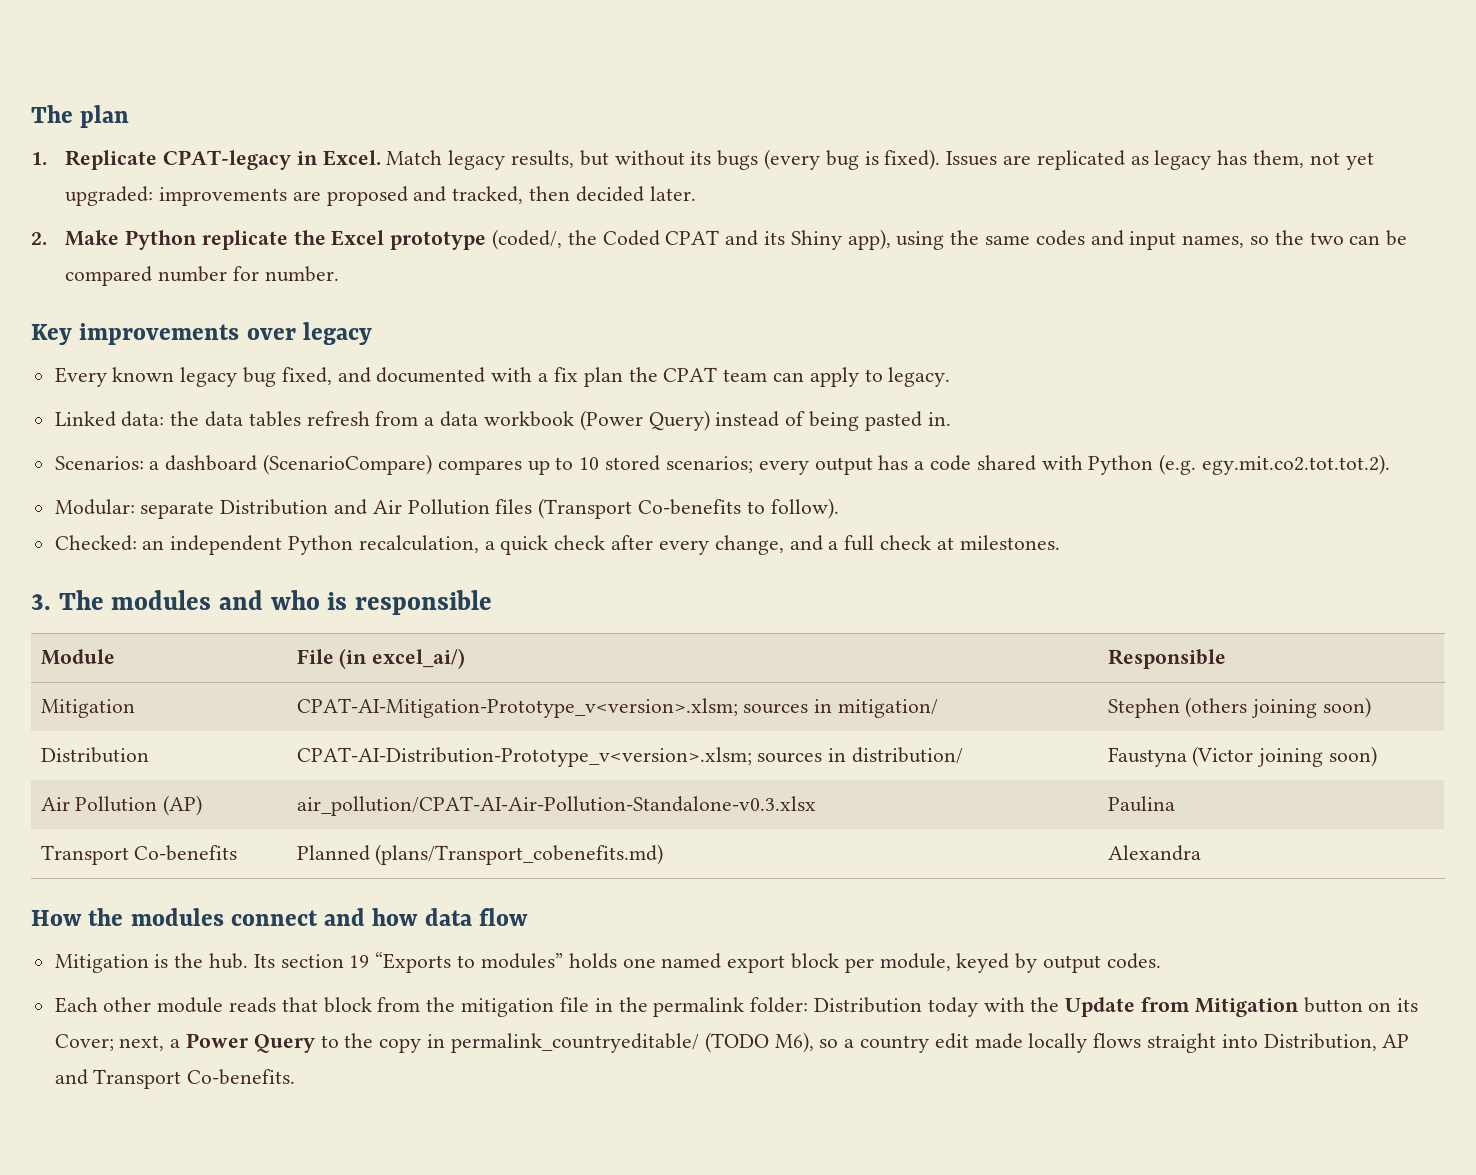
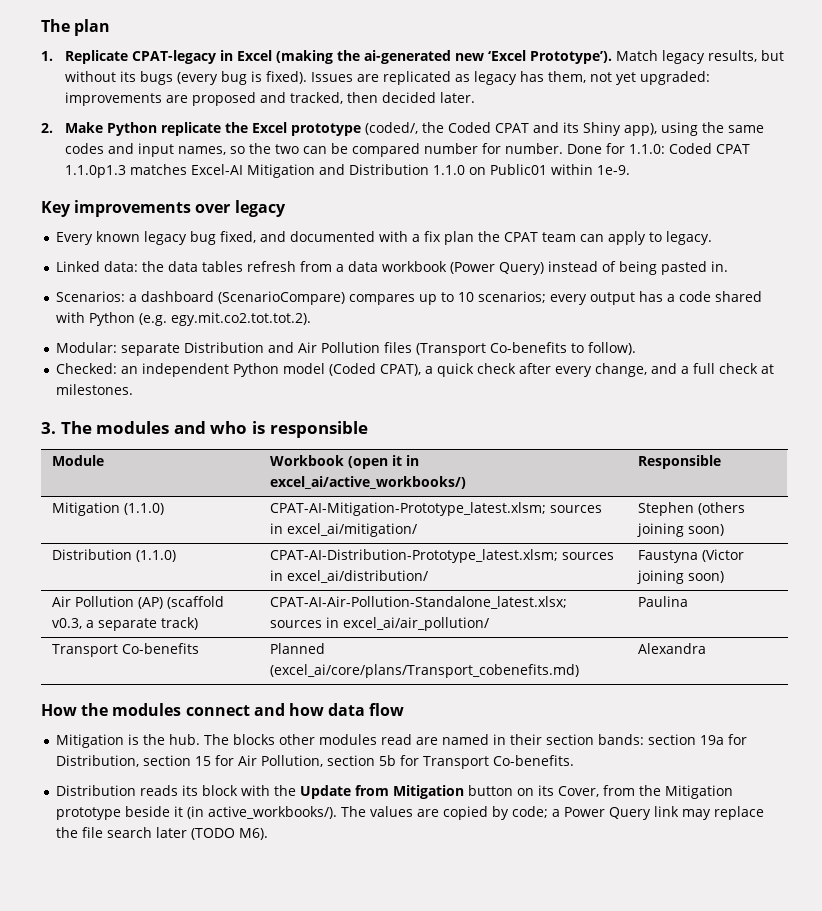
[322,150,381,166] Excel. -> [237,50,613,64] Excel (making the ai-generated new ‘Excel Prototype’).
(339, 274) none -> [567,143,751,154] [65,164,631,178] Done for 1.1.0: Coded CPAT 1.1.0p1.3 matches Excel-AI Mitigation and Distribution 1.1.0 on Public01 within 1e-9.
[605,455,661,471] stored -> (474, 297) none
[358,535,479,553] recalculation, -> [282,363,421,376] model (Coded CPAT),
[296,648,466,669] File (in excel_ai/) -> [269,455,419,469] [269,476,466,489] Workbook (open it in excel_ai/active_workbooks/)
[296,698,938,718] | CPAT-AI-Mitigation-Prototype_v<version>.xlsm; sources in mitigation/ -> [123,503,164,515] [269,502,602,516] [269,523,417,537] (1.1.0) | CPAT-AI-Mitigation-Prototype_latest.xlsm; sources in excel_ai/mitigation/
[296,747,963,767] | CPAT-AI-Distribution-Prototype_v<version>.xlsm; sources in distribution/ -> [135,550,176,562] [269,549,614,563] [269,570,428,583] (1.1.0) | CPAT-AI-Distribution-Prototype_latest.xlsm; sources in excel_ai/distribution/
[296,796,816,816] | air_pollution/CPAT-AI-Air-Pollution-Standalone-v0.3.xlsx -> [166,596,224,609] [51,617,198,631] [269,596,567,609] [269,617,489,631] (scaffold v0.3, a separate track) | CPAT-AI-Air-Pollution-Standalone_latest.xlsx; sources in excel_ai/air_pollution/
[375,844,664,865] (plans/Transport_cobenefits.md) -> [269,664,579,678] (excel_ai/core/plans/Transport_cobenefits.md)
[253,952,1161,973] [54,997,978,1017] Its section 19 “Exports to modules” holds one named export block per module, keyed by output codes. // Each other module reads that block from the mitigation file in the permalink folder: Distribution today -> [203,734,747,745] [55,755,574,769] [55,785,238,796] The blocks other modules read are named in their section bands: section 19a for Distribution, section 15 for Air Pollution, section 5b for Transport Co-benefits. // Distribution reads its block
[54,1032,1410,1053] [54,1069,296,1089] Cover; next, a Power Query to the copy in permalink_countryeditable/ (TODO M6), so a country edit made locally flows straight into Distribution, AP and Transport Co-benefits. -> [557,785,733,799] [55,806,764,820] [55,827,268,840] Cover, from the Mitigation prototype beside it (in active_workbooks/). The values are copied by code; a Power Query link may replace the file search later (TODO M6).

